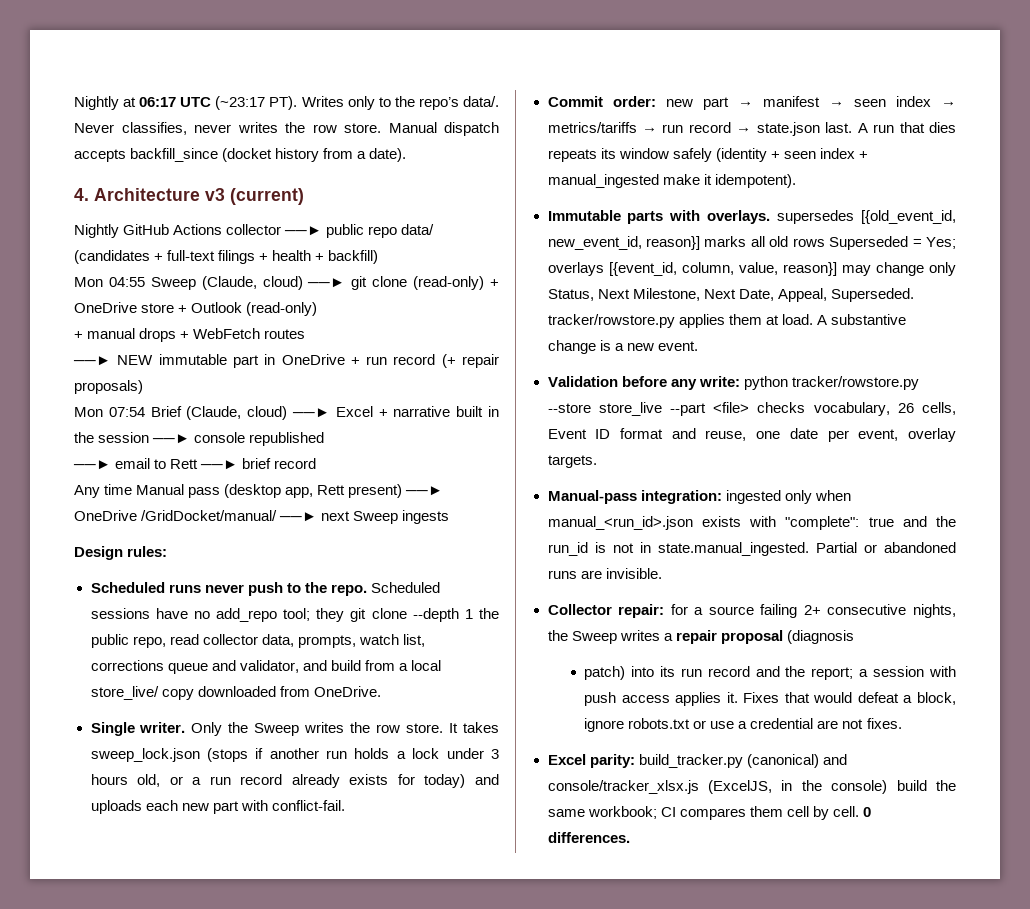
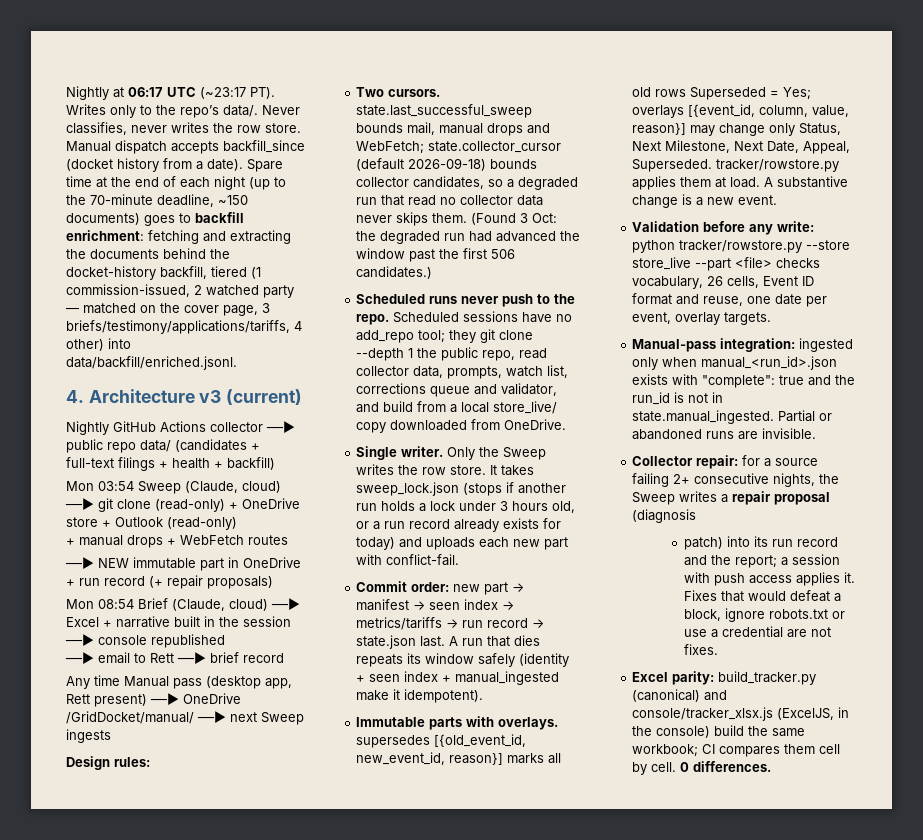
(407, 155) none -> [247,159,283,172] [66,176,286,190] [66,194,248,207] [66,212,244,226] [66,230,291,244] [66,248,230,259] [66,266,261,280] [66,284,294,298] [66,303,270,316] [66,320,302,334] [66,338,131,351] [66,356,237,370] Spare time at the end of each night (up to the 70-minute deadline, ~150 documents) goes to backfill enrichment: fetching and extracting the documents behind the docket-history backfill, tiered (1 commission-issued, 2 watched party — matched on the cover page, 3 briefs/testimony/applications/tariffs, 4 other) into data/backfill/enriched.jsonl.
[108,277,145,287] 04:55 -> [98,481,134,491] 03:54
[108,407,145,417] 07:54 -> [98,599,134,609] 08:54
(168, 551) none -> [356,87,441,97] [356,104,533,118] [356,122,551,136] [356,141,562,154] [356,158,538,171] [356,176,579,190] [356,195,544,206] [356,212,558,226] [356,231,581,244] [356,248,516,262] [356,266,433,279] // Two cursors. state.last_successful_sweep bounds mail, manual drops and WebFetch; state.collector_cursor (default 2026-09-18) bounds collector candidates, so a degraded run that read no collector data never skips them. (Found 3 Oct: the degraded run had advanced the window past the first 506 candidates.)

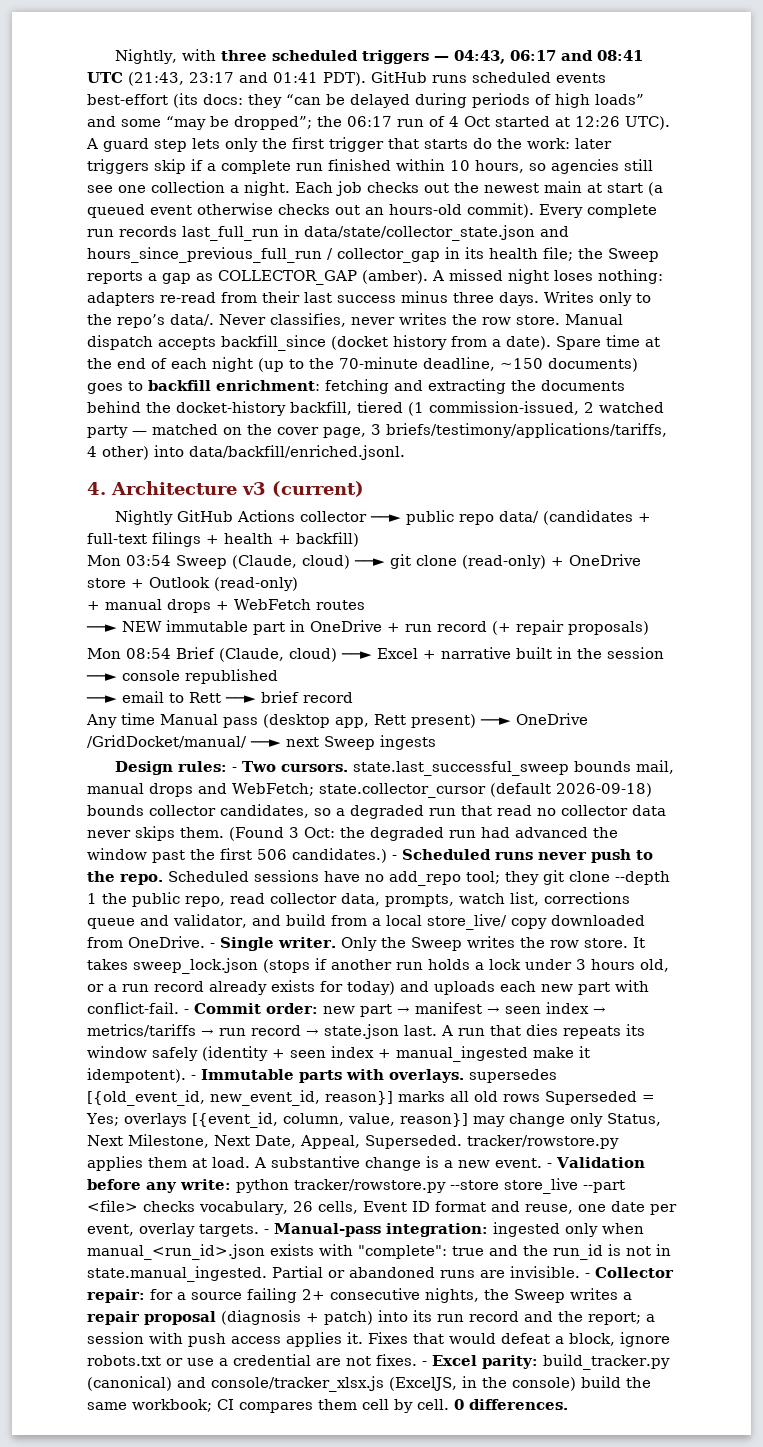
[66,86,275,100] Nightly at 06:17 UTC (~23:17 PT). -> [114,49,643,64] [87,71,606,86] [87,93,644,108] [87,116,670,130] [86,137,612,152] [87,159,653,174] [87,181,663,196] [87,203,657,218] [87,225,569,241] [87,247,659,263] [87,269,663,285] [87,291,539,306] Nightly, with three scheduled triggers — 04:43, 06:17 and 08:41 UTC (21:43, 23:17 and 01:41 PDT). GitHub runs scheduled events best-effort (its docs: they “can be delayed during periods of high loads” and some “may be dropped”; the 06:17 run of 4 Oct started at 12:26 UTC). A guard step lets only the first trigger that starts do the work: later triggers skip if a complete run finished within 10 hours, so agencies still see one collection a night. Each job checks out the newest main at start (a queued event otherwise checks out an hours-old commit). Every complete run records last_full_run in data/state/collector_state.json and hours_since_previous_full_run / collector_gap in its health file; the Sweep reports a gap as COLLECTOR_GAP (amber). A missed night loses nothing: adapters re-read from their last success minus three days.
(150, 762) // -> [231,767,237,772] -
(433, 272) // -> [392,855,397,860] -
(567, 424) // -> [210,943,215,948] -
(460, 560) // -> [184,1009,189,1014] -
(484, 696) // -> [191,1075,196,1080] -
(778, 200) // -> [547,1163,552,1168] -
(772, 318) // -> [264,1229,269,1234] -
(817, 433) // -> [585,1273,590,1278] -
(697, 516) // -> [306,1313,319,1322] +
(718, 649) // -> [422,1361,427,1366] -

